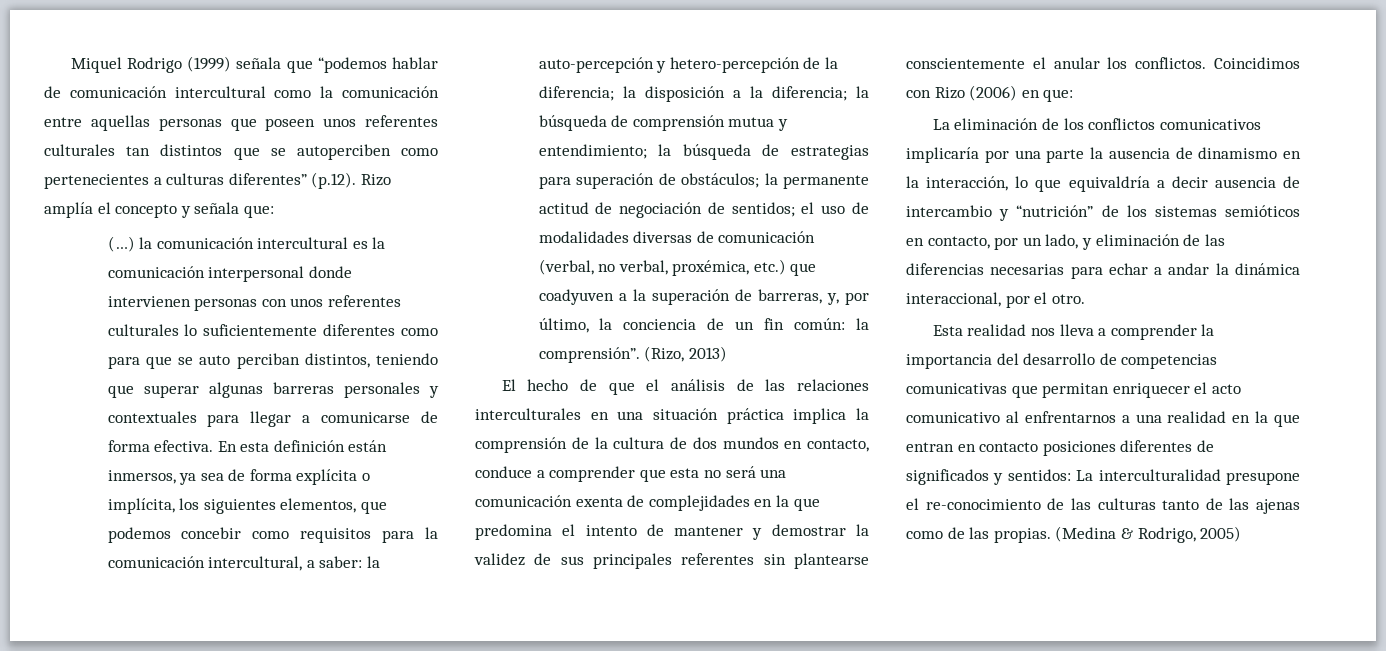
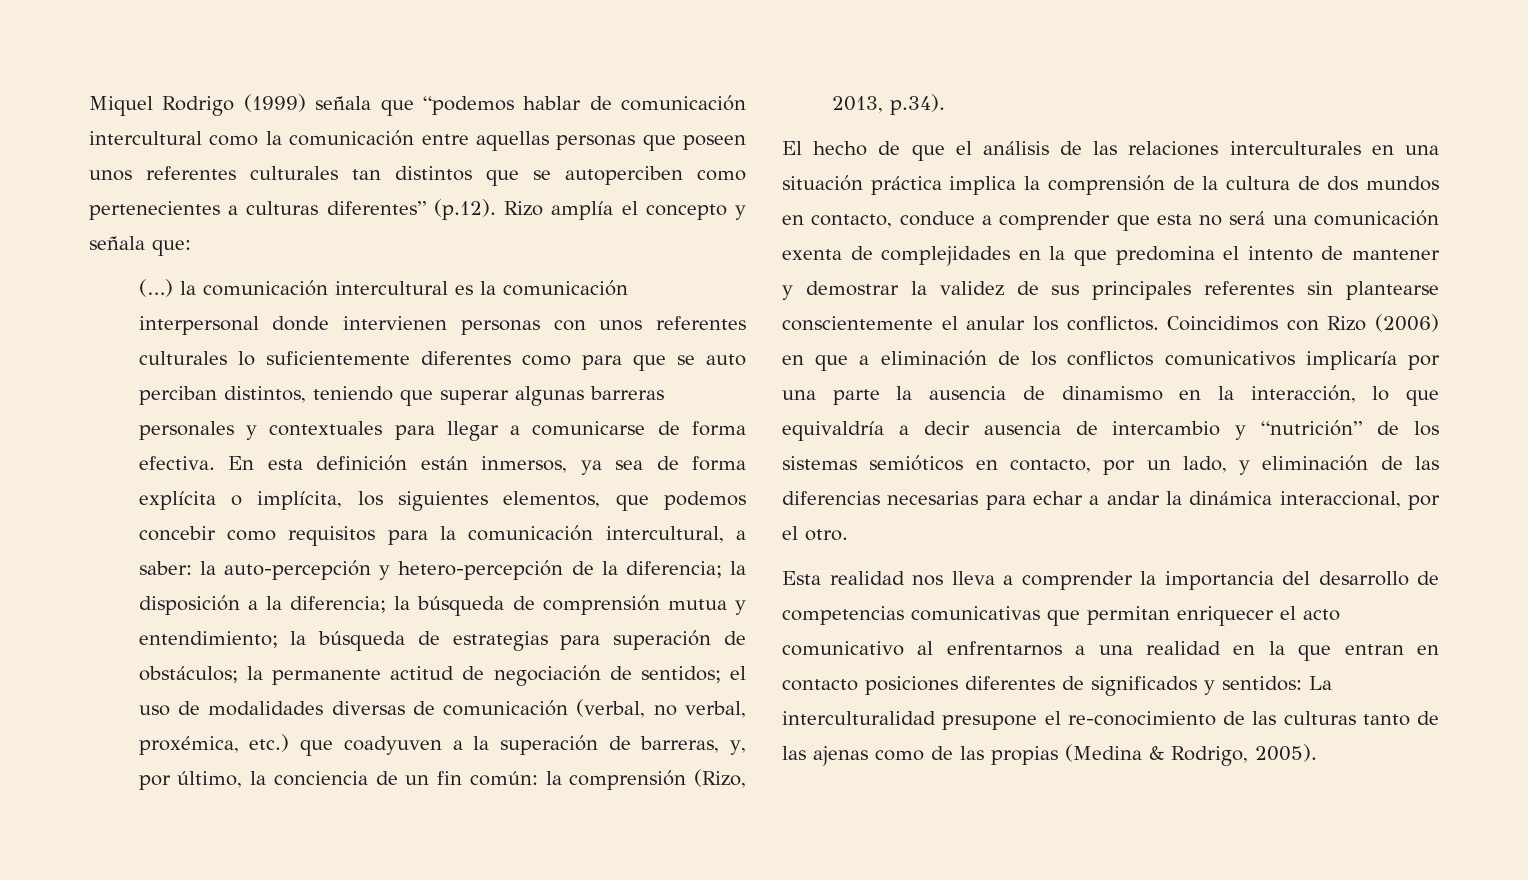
[538,346,727,363] comprensión”. (Rizo, 2013) -> [569,769,746,790] [831,94,945,115] comprensión (Rizo, 2013, p.34).
[1043,89,1074,102] [932,119,950,130] que: // La -> [815,354,870,371] que a
[993,528,1051,543] propias. -> [991,746,1058,765] propias
[1200,526,1242,542] 2005) -> [1255,744,1317,762] 2005).

